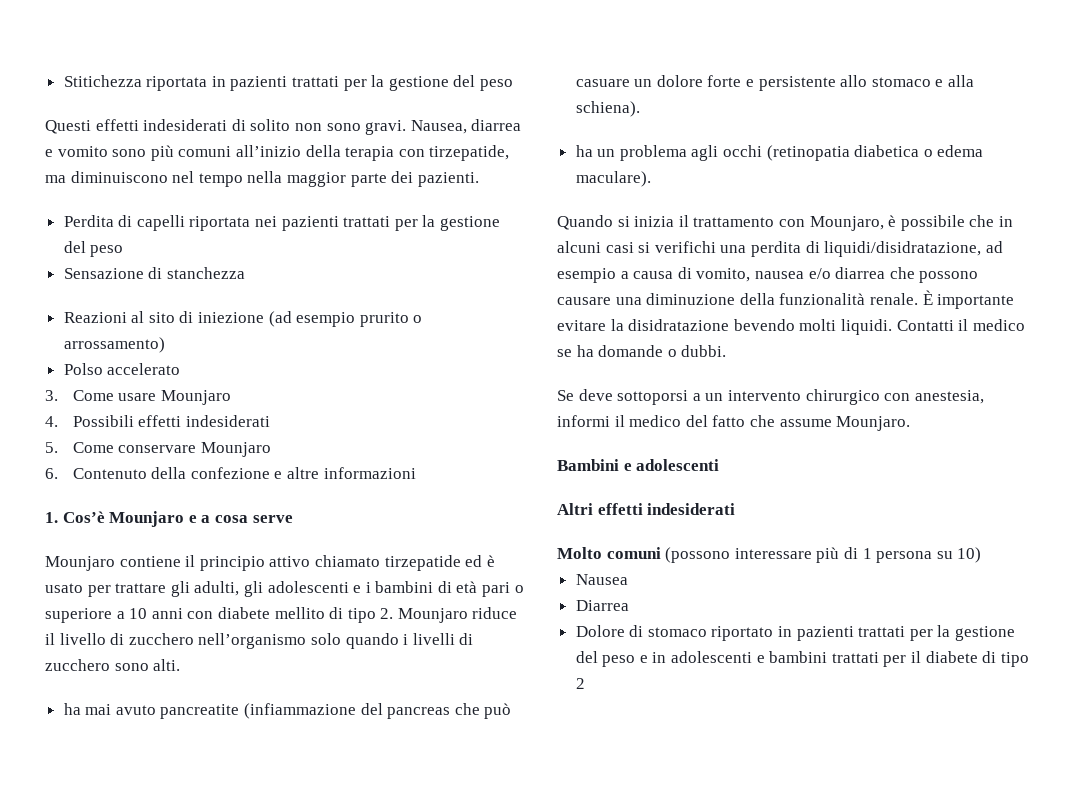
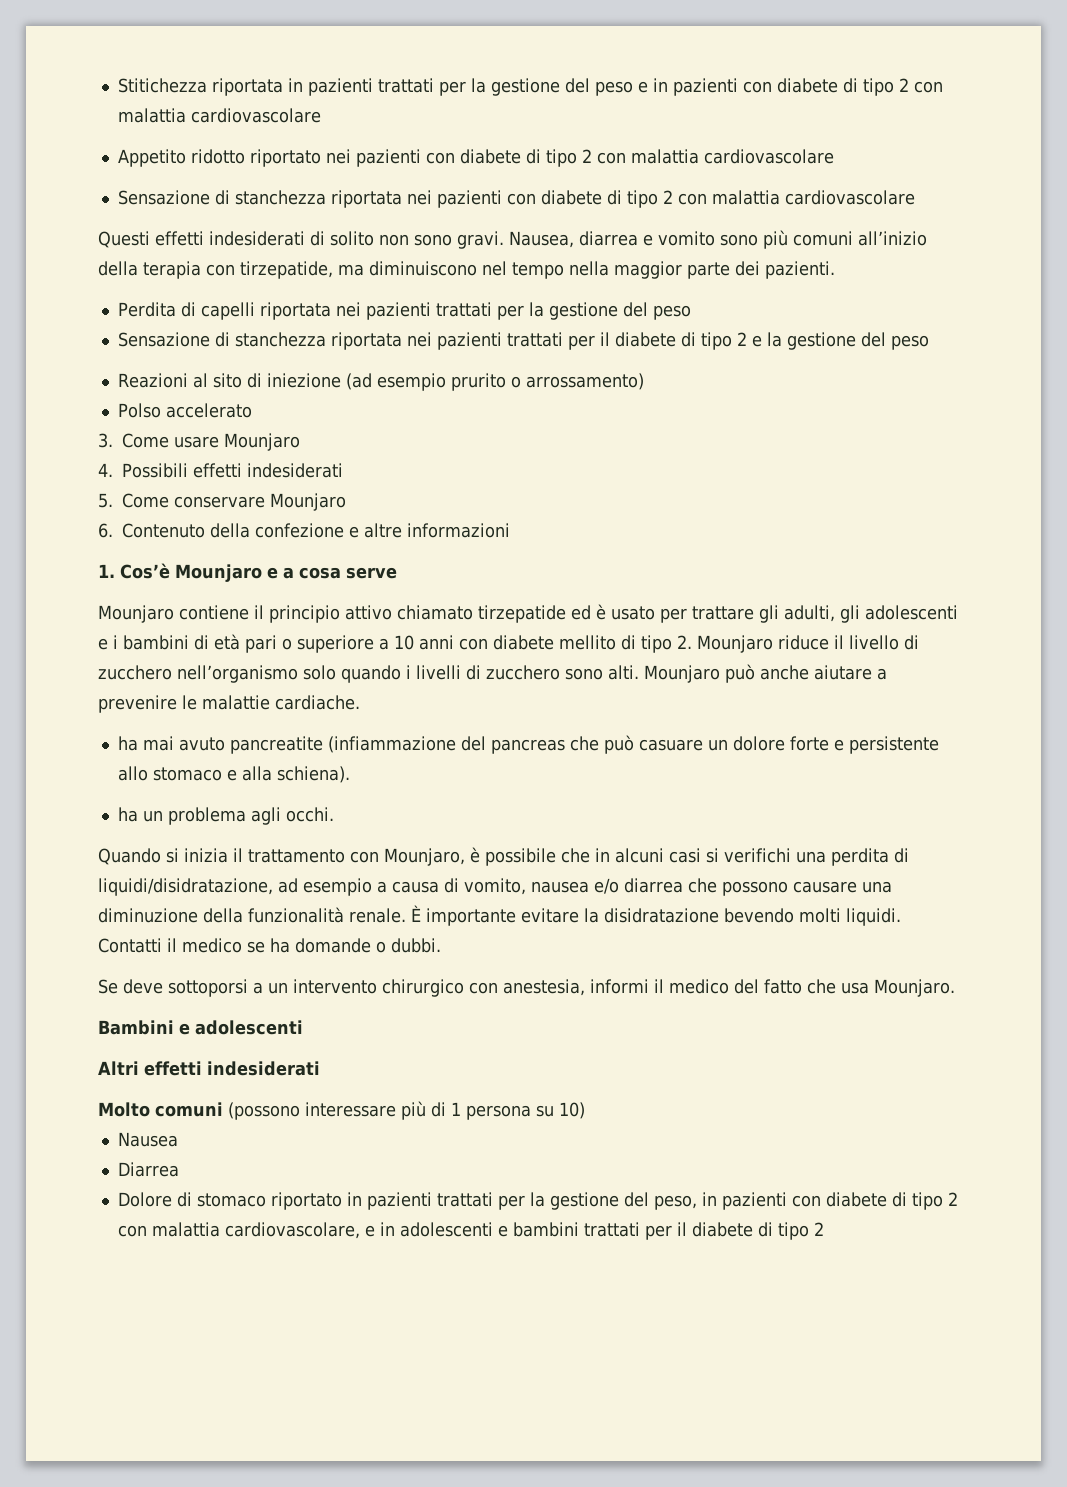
(514, 85) none -> [637,78,943,96] [117,108,321,123] [117,149,834,167] [117,190,915,208] e in pazienti con diabete di tipo 2 con malattia cardiovascolare // Appetito ridotto riportato nei pazienti con diabete di tipo 2 con malattia cardiovascolare // Sensazione di stanchezza riportata nei pazienti con diabete di tipo 2 con malattia cardiovascolare
(245, 273) none -> [330,332,929,350] riportata nei pazienti trattati per il diabete di tipo 2 e la gestione del peso
(181, 665) none -> [644,664,887,683] [98,695,360,713] Mounjaro può anche aiutare a prevenire le malattie cardiache.
[723,145,984,161] [575,171,651,187] occhi (retinopatia diabetica o edema maculare). -> [285,807,334,822] occhi.
[779,419,832,427] assume -> [841,982,869,994] usa
[602,655,636,667] peso -> [653,1192,958,1210] [117,1222,360,1239] peso, in pazienti con diabete di tipo 2 con malattia cardiovascolare,

